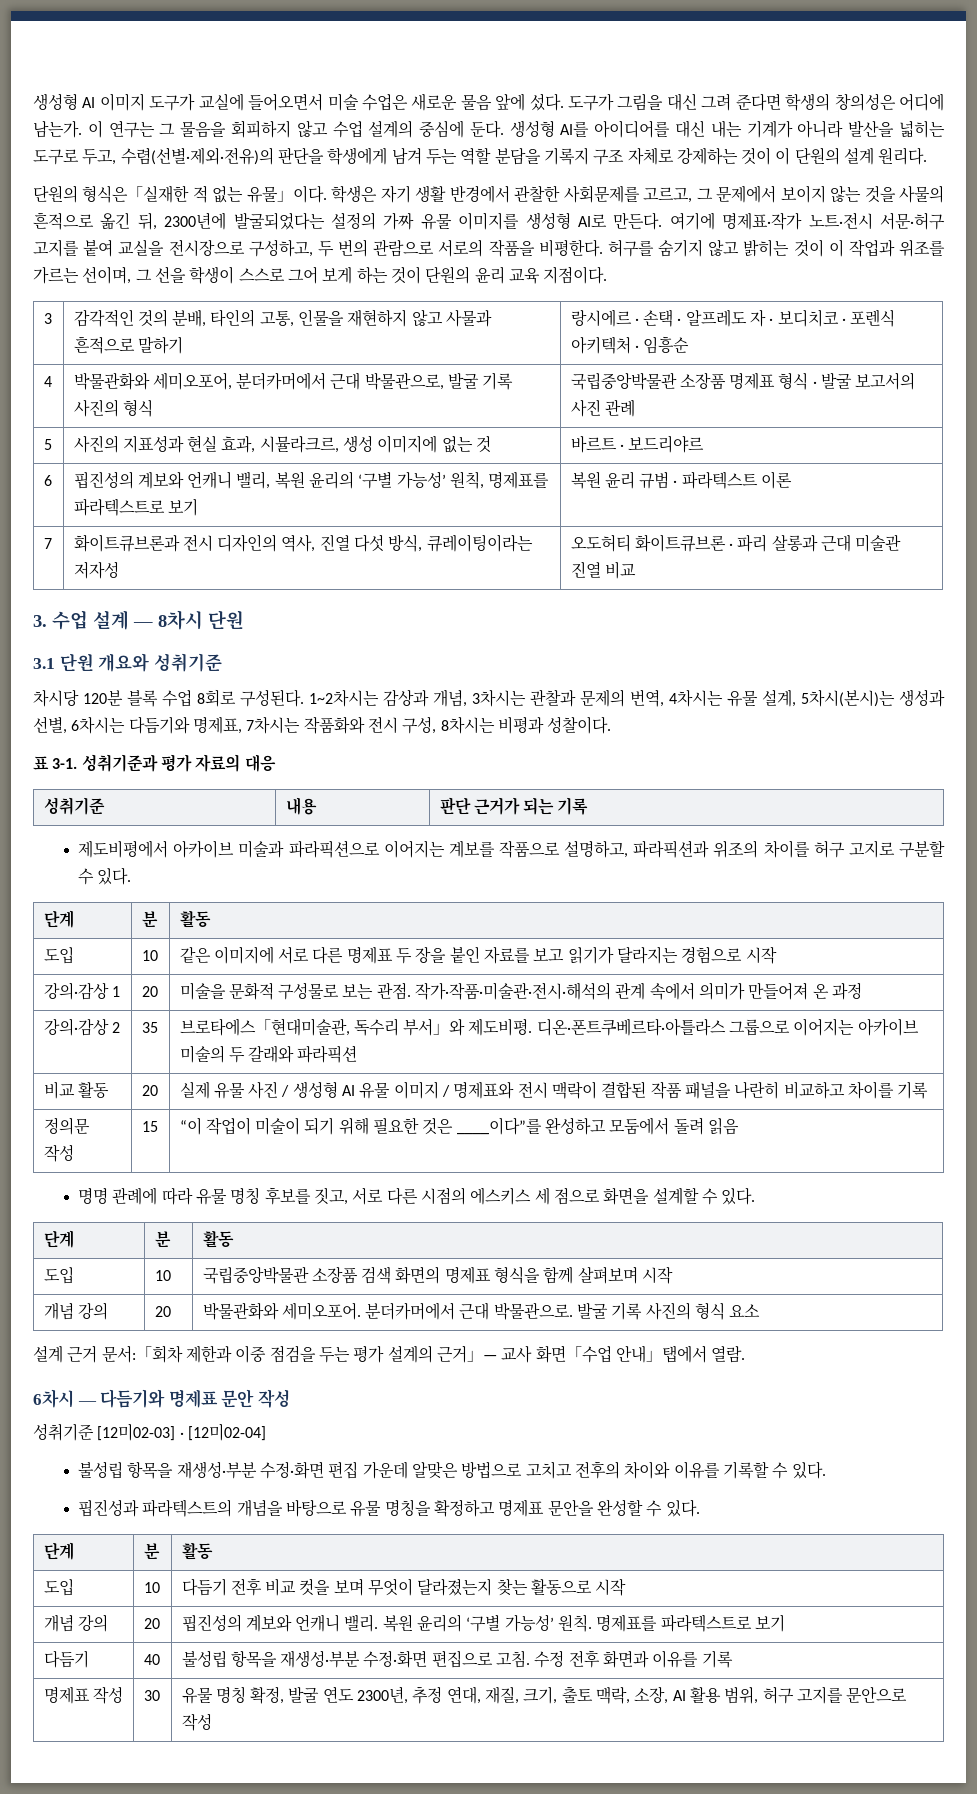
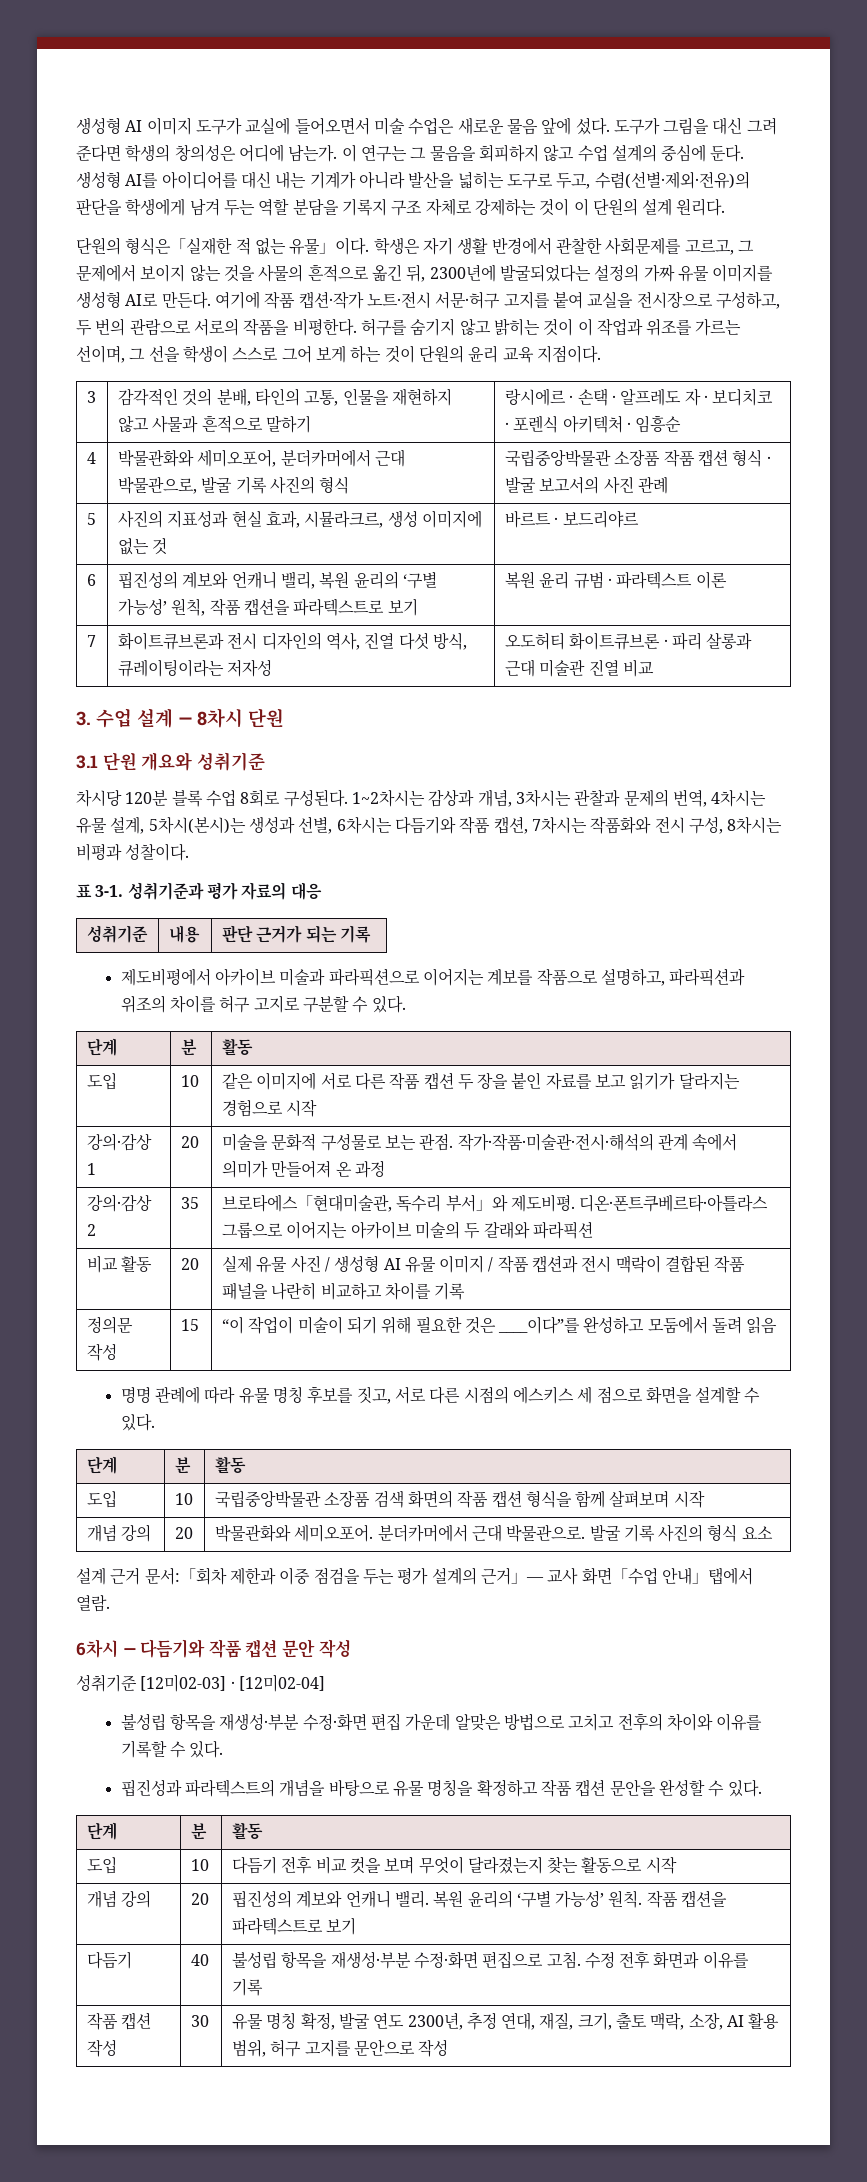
[722,212,803,230] 명제표·작가 -> [264,291,364,309] 작품 캡션·작가
[729,372,776,390] 명제표 -> [663,449,728,467] 작품 캡션
[488,471,550,489] 명제표를 -> [209,598,290,616] 작품 캡션을
[192,716,242,734] 명제표, -> [459,816,528,834] 작품 캡션,
[346,946,393,964] 명제표 -> [389,1072,454,1090] 작품 캡션
[453,1081,515,1099] 명제표와 -> [497,1255,579,1273] 작품 캡션과
[444,1266,491,1284] 명제표 -> [457,1490,522,1508] 작품 캡션
[168,1389,218,1408] 명제표 -> [208,1639,278,1658] 작품 캡션
[498,1499,545,1517] 명제표 -> [540,1779,606,1797] 작품 캡션
[596,1614,658,1632] 명제표를 -> [646,1890,728,1908] 작품 캡션을
[43,1686,90,1704] 명제표 -> [86,2012,152,2030] 작품 캡션

